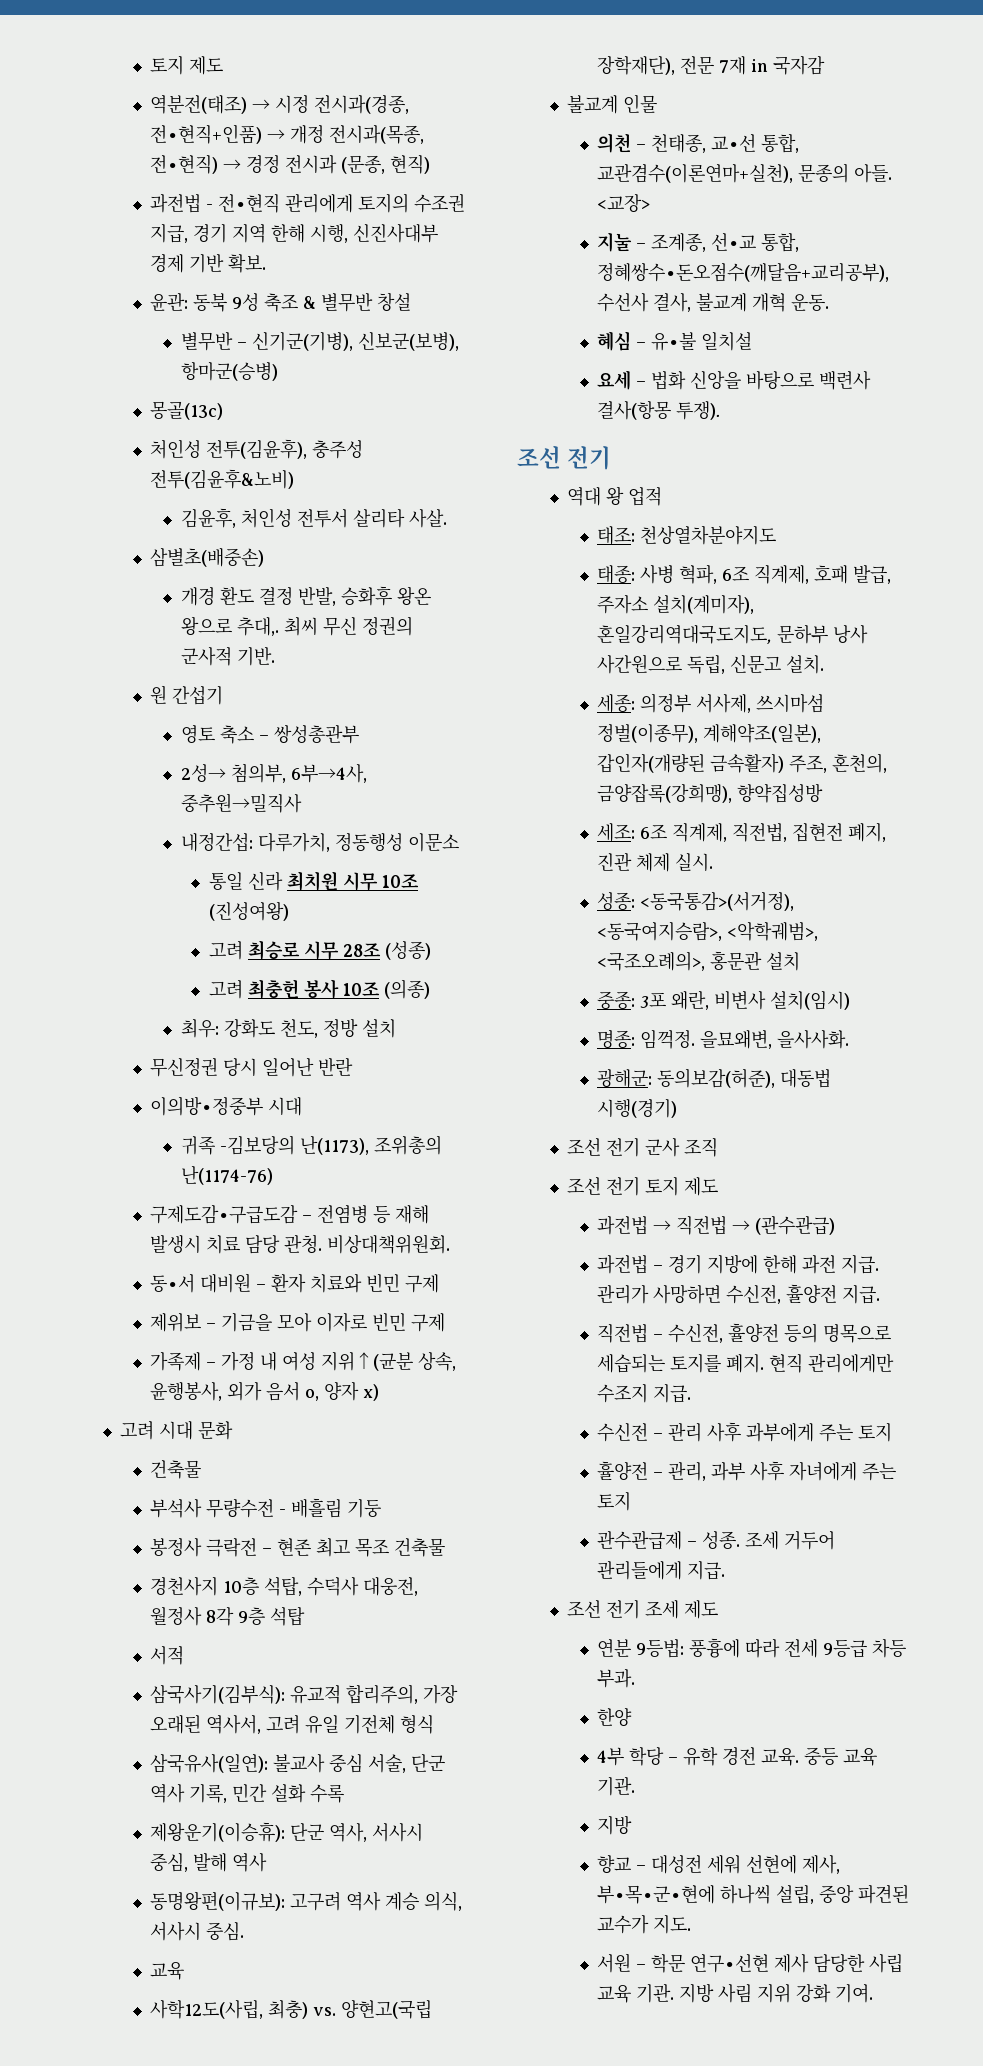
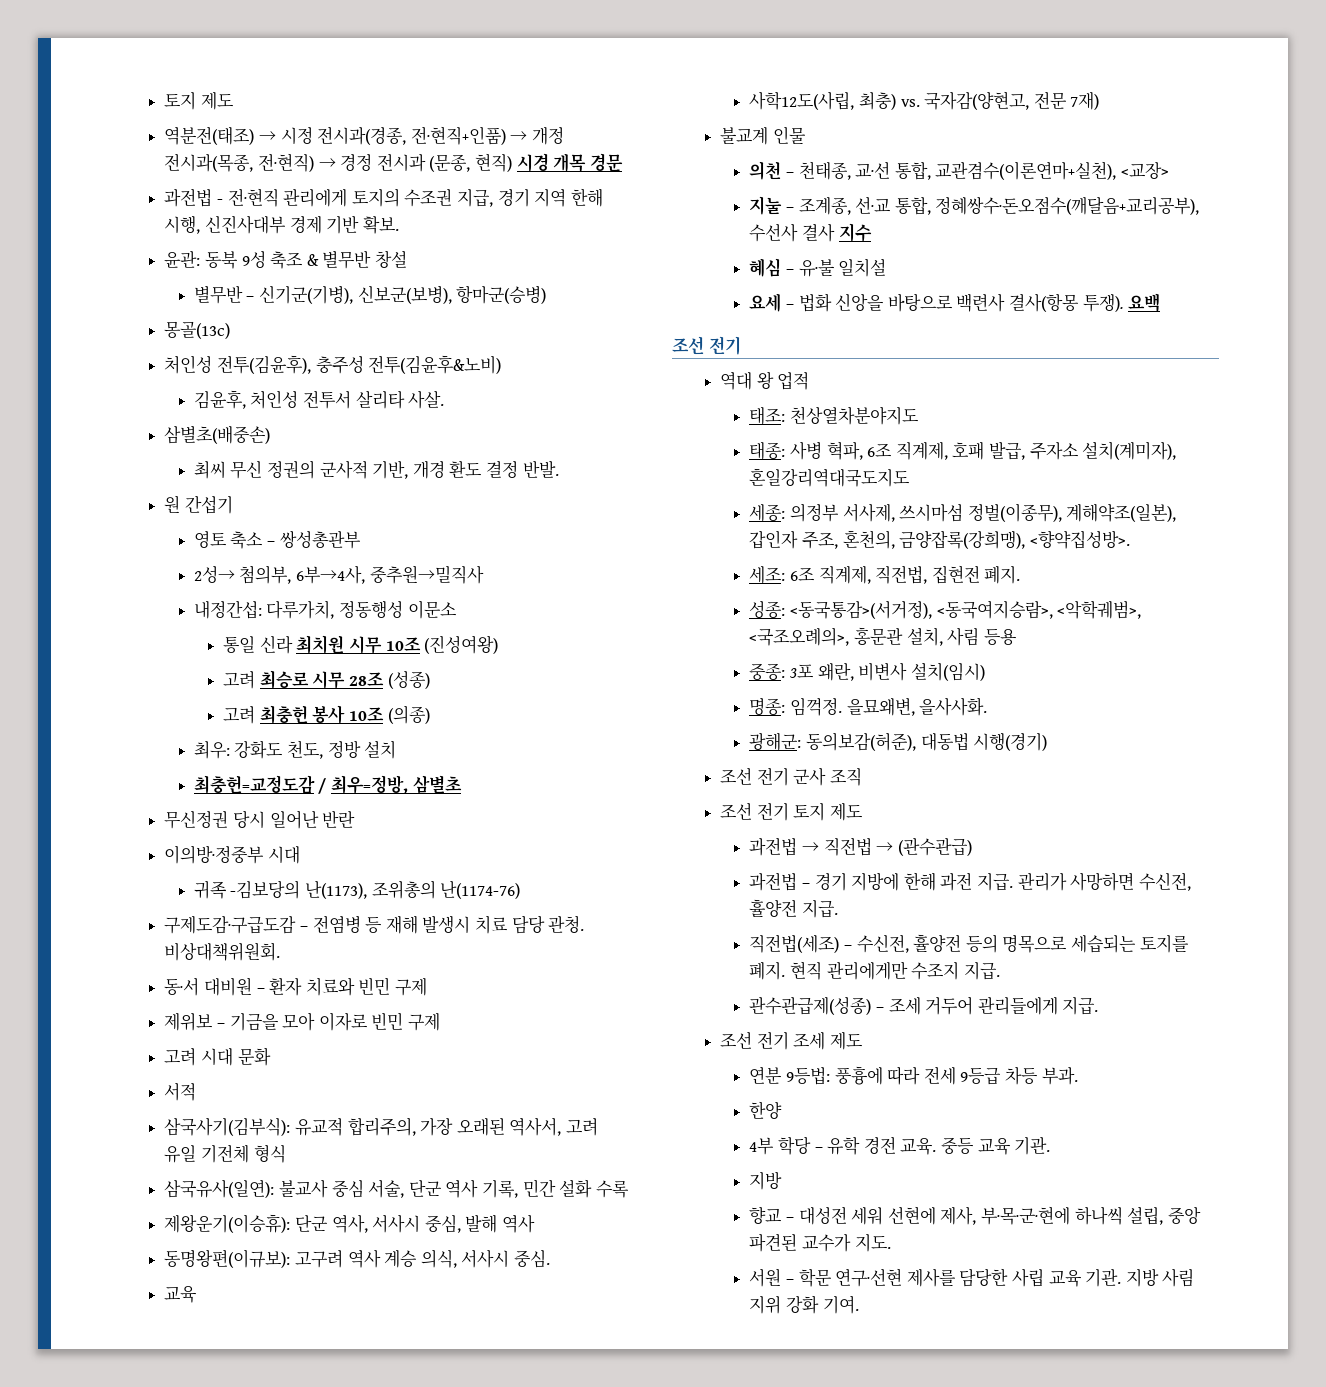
(431, 164) none -> [516,153,623,172] 시경 개목 경문
[180,586,431,606] [180,616,413,636] [180,647,275,666] 개경 환도 결정 반발, 승화후 왕온 왕으로 추대,. 최씨 무신 정권의 군사적 기반. -> [193,460,559,479] 최씨 무신 정권의 군사적 기반, 개경 환도 결정 반발.
(396, 1028) none -> [193,775,462,794] // 최충헌=교정도감 / 최우=정방, 삼별초
[150,1351,457,1371] [150,1381,380,1401] [120,1421,234,1440] [150,1460,202,1479] [150,1498,382,1518] [150,1538,446,1557] [150,1576,419,1596] [150,1606,306,1626] 가족제 – 가정 내 여성 지위↑(균분 상속, 윤행봉사, 외가 음서 o, 양자 x) // 고려 시대 문화 // 건축물 // 부석사 무량수전 - 배흘림 기둥 // 봉정사 극락전 – 현존 최고 목조 건축물 // 경천사지 10층 석탑, 수덕사 대웅전, 월정사 8각 9층 석탑 -> [164,1047,271,1066] 고려 시대 문화
[341,2000,433,2019] [597,55,826,75] 양현고(국립 장학재단), 전문 7재 in 국자감 -> [924,91,1100,110] 국자감(양현고, 전문 7재)
[798,163,893,183] 문종의 아들. -> (1117, 170) none
[653,293,830,312] 결사, 불교계 개혁 운동. -> [802,223,872,242] 결사 지수
(721, 410) none -> [1128,293,1161,312] 요백
[597,624,869,644] [597,654,825,674] 혼일강리역대국도지도, 문하부 낭사 사간원으로 독립, 신문고 설치. -> [749,468,911,487] 혼일강리역대국도지도
[597,753,785,773] 갑인자(개량된 금속활자) -> [749,530,799,549] 갑인자
[737,783,824,803] 향약집성방 -> [1029,530,1130,549] <향약집성방>.
[848,822,887,842] [597,853,714,872] 폐지, 진관 체제 실시. -> [984,565,1021,584] 폐지.
[766,952,801,971] 설치 -> [906,627,1017,646] 설치, 사림 등용
[597,1324,649,1343] 직전법 -> [749,934,840,953] 직전법(세조)
[597,1422,893,1442] [597,1461,897,1481] [597,1491,632,1511] [597,1531,741,1550] 수신전 – 관리 사후 과부에게 주는 토지 // 휼양전 – 관리, 과부 사후 자녀에게 주는 토지 // 관수관급제 – 성종. -> [749,996,885,1015] 관수관급제(성종) –
[774,1954,810,1973] 제사 -> [906,1268,956,1287] 제사를

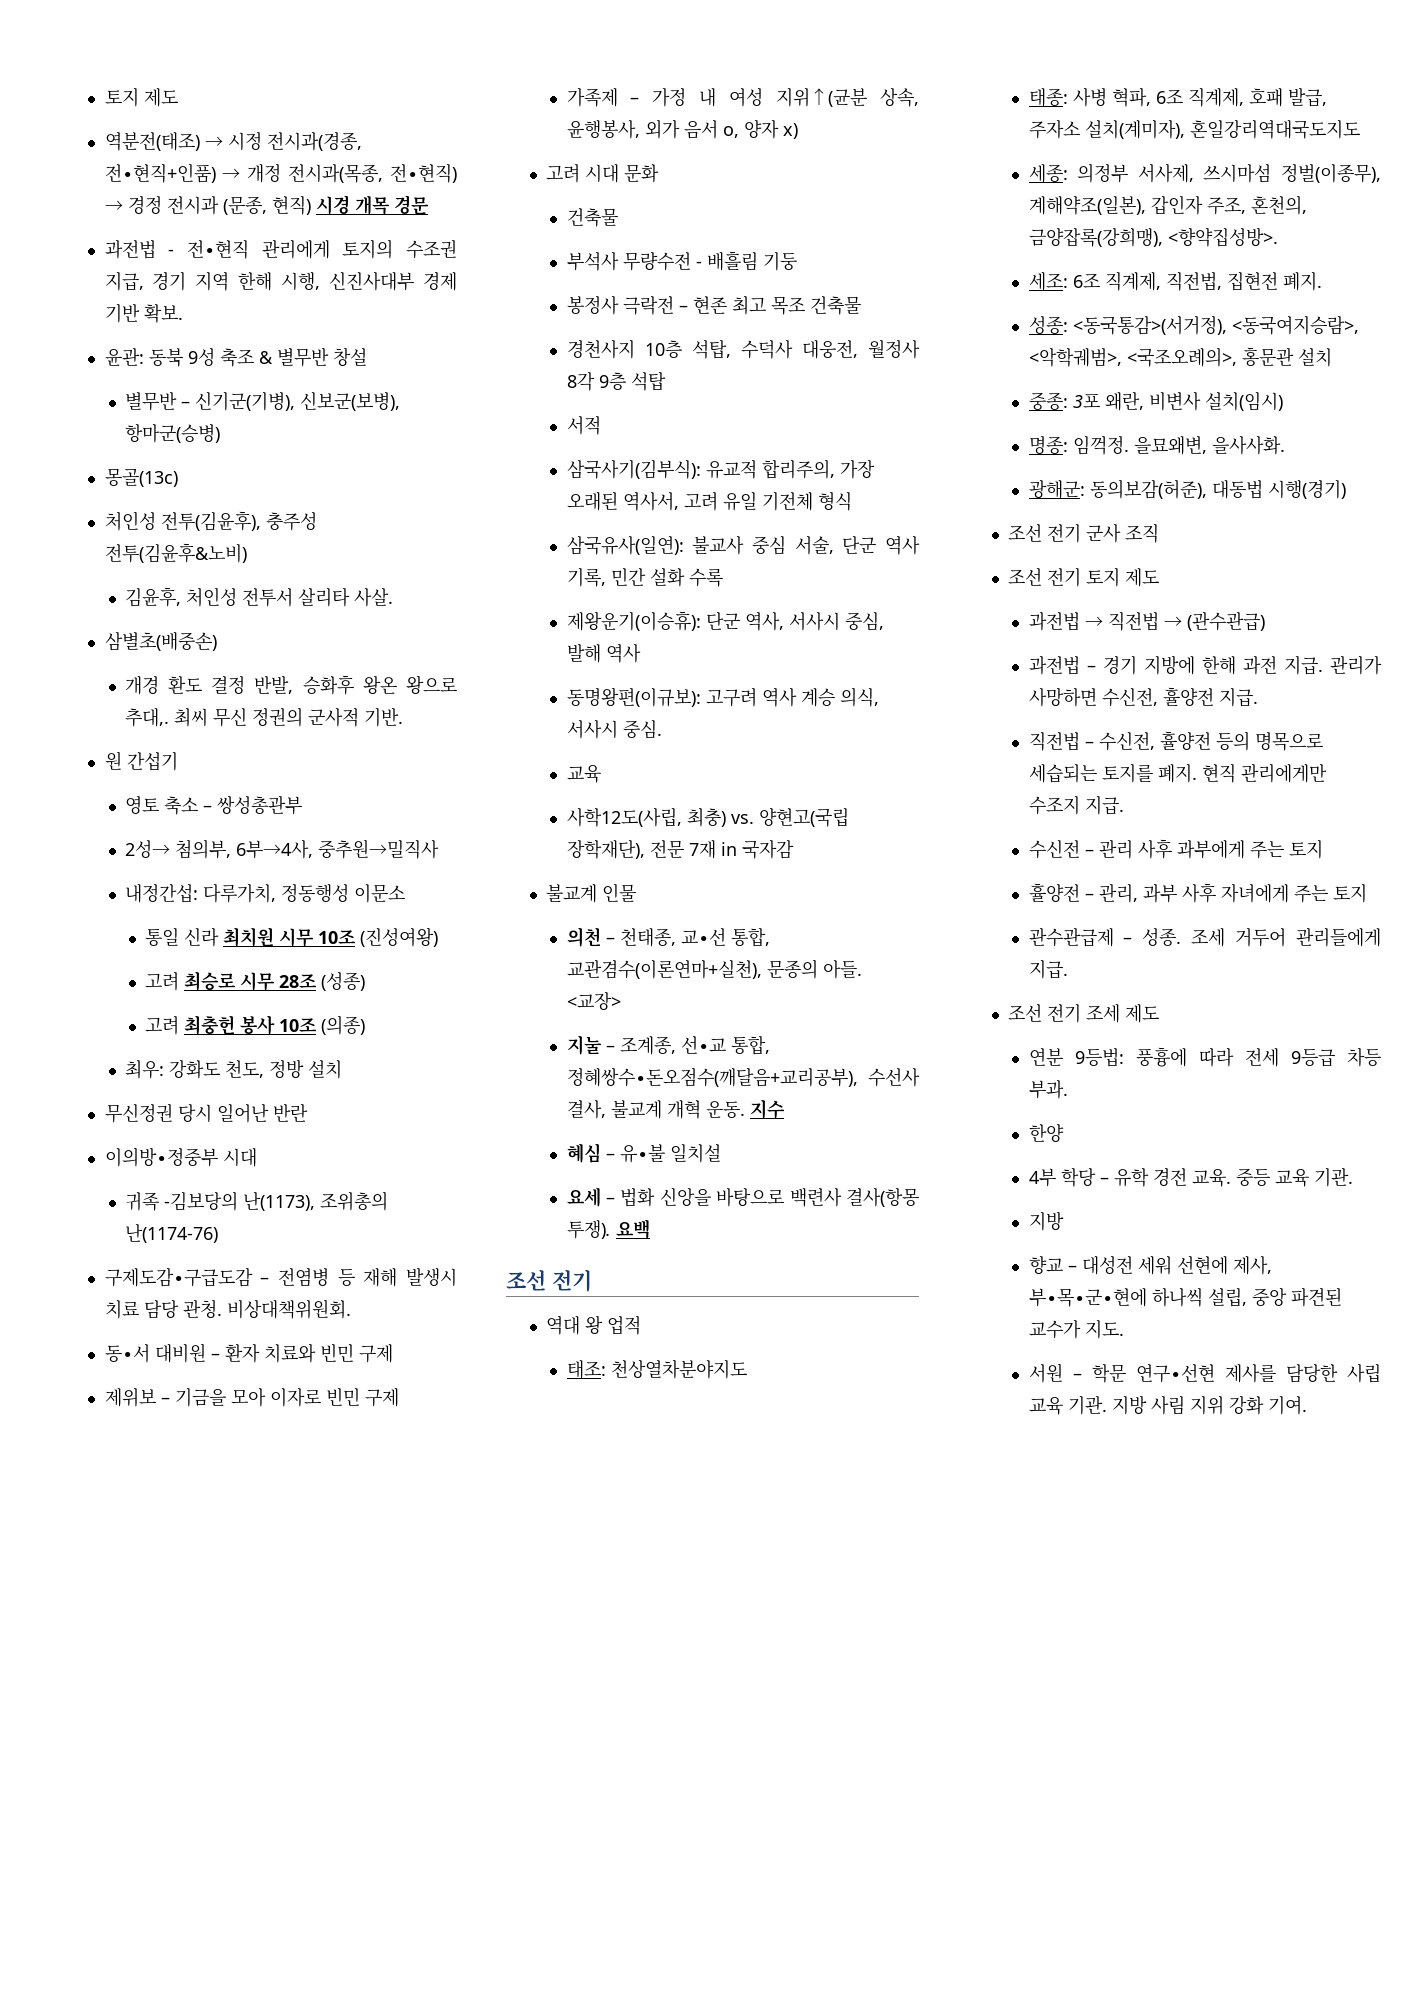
[193,460,559,479] 최씨 무신 정권의 군사적 기반, 개경 환도 결정 반발. -> [124,675,457,695] [124,707,403,727] 개경 환도 결정 반발, 승화후 왕온 왕으로 추대,. 최씨 무신 정권의 군사적 기반.
[193,775,462,794] // 최충헌=교정도감 / 최우=정방, 삼별초 -> (342, 1069) none
[164,1047,271,1066] 고려 시대 문화 -> [566,87,919,107] [566,119,798,139] [546,164,660,183] [566,208,618,227] [566,251,797,271] [566,296,861,315] [566,339,920,359] [566,371,666,391] 가족제 – 가정 내 여성 지위↑(균분 상속, 윤행봉사, 외가 음서 o, 양자 x) // 고려 시대 문화 // 건축물 // 부석사 무량수전 - 배흘림 기둥 // 봉정사 극락전 – 현존 최고 목조 건축물 // 경천사지 10층 석탑, 수덕사 대웅전, 월정사 8각 9층 석탑
[924,91,1100,110] 국자감(양현고, 전문 7재) -> [758,808,849,827] [566,839,794,859] 양현고(국립 장학재단), 전문 7재 in 국자감
(1117, 170) none -> [766,959,862,979] 문종의 아들.
[802,223,836,242] 결사 -> [566,1100,745,1119] 결사, 불교계 개혁 운동.
[906,627,1017,646] 설치, 사림 등용 -> [1297,348,1332,367] 설치
[749,934,840,953] 직전법(세조) -> [1028,732,1080,751] 직전법
[749,996,885,1015] 관수관급제(성종) – -> [1028,839,1323,859] [1028,883,1367,903] [1028,928,1182,947] 수신전 – 관리 사후 과부에게 주는 토지 // 휼양전 – 관리, 과부 사후 자녀에게 주는 토지 // 관수관급제 – 성종.

